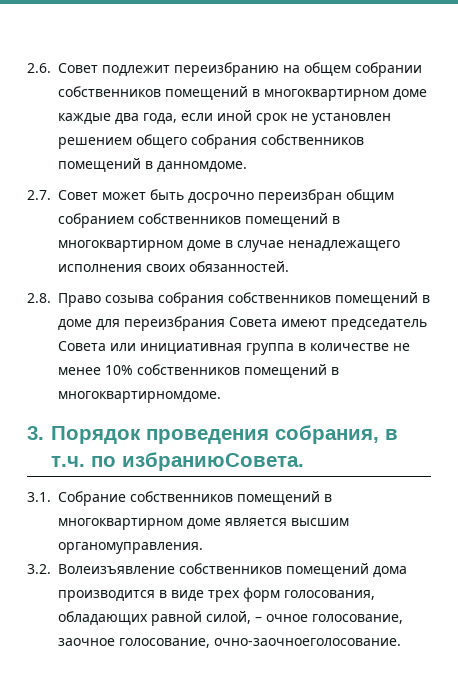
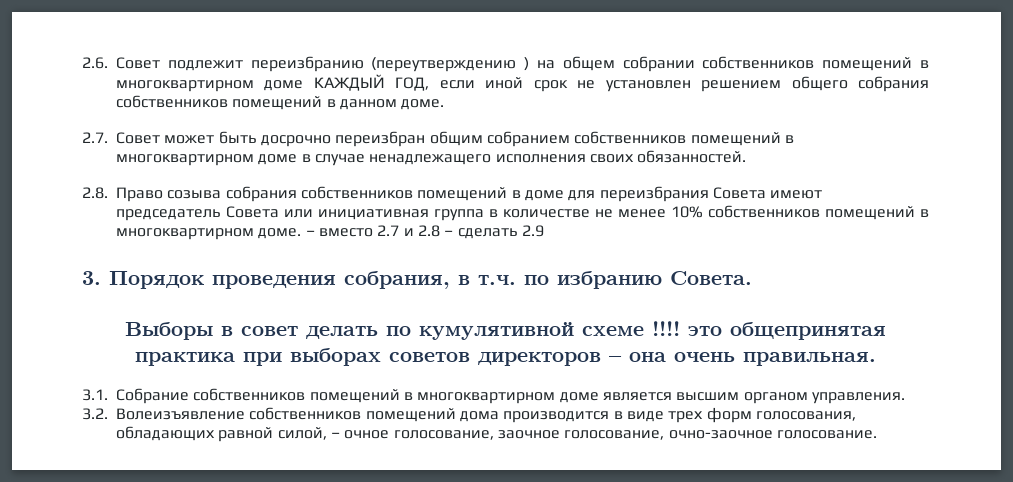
(279, 69) none -> [371,57,530,72] (переутверждению )
[58,113,177,124] каждые два года, -> [313,74,430,91] КАЖДЫЙ ГОД,
[157,161,247,172] данномдоме. -> [339,99,445,110] данном доме.
[58,391,221,403] многоквартирномдоме. -> [116,225,544,240] многоквартирном доме. – вместо 2.7 и 2.8 – сделать 2.9
[122,452,304,471] избраниюСовета. -> [557,271,752,289] [125,321,886,340] [135,348,876,366] избранию Совета. // Выборы в совет делать по кумулятивной схеме !!!! это общепринятая практика при выборах советов директоров – она очень правильная.
[58,542,203,554] органомуправления. -> [743,392,905,404] органом управления.
[214,638,401,646] очно-заочноеголосование. -> [668,430,877,439] очно-заочное голосование.

